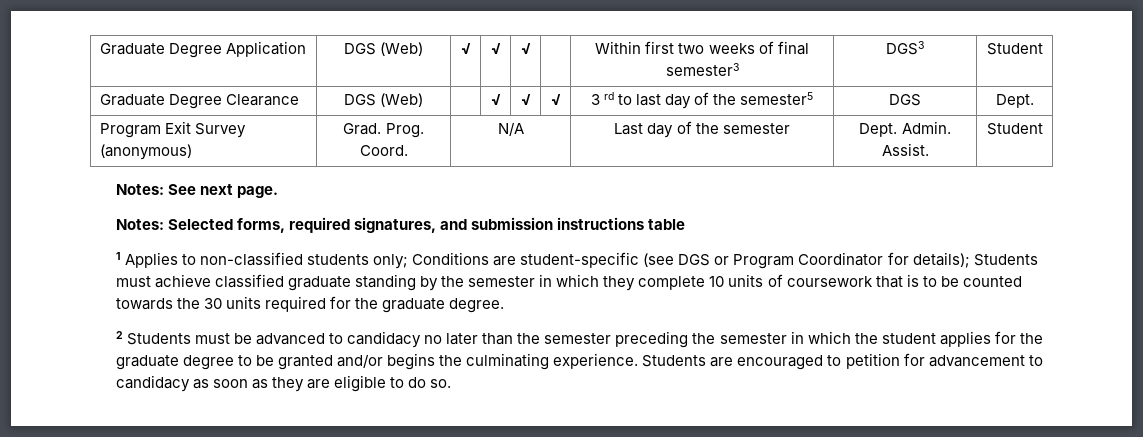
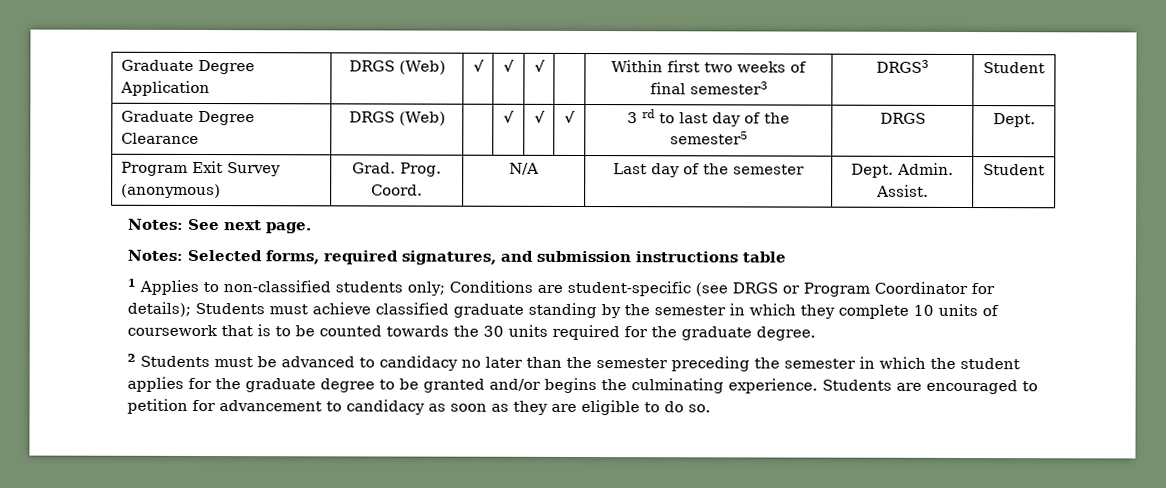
[343,43,376,55] DGS -> [348,60,395,72] DRGS
[886,41,924,55] DGS3 -> [876,59,929,73] DRGS3
[343,94,376,106] DGS -> [348,111,395,123] DRGS
[889,94,921,106] DGS -> [879,112,926,124] DRGS
[678,254,711,266] DGS -> [732,282,779,294] DRGS

